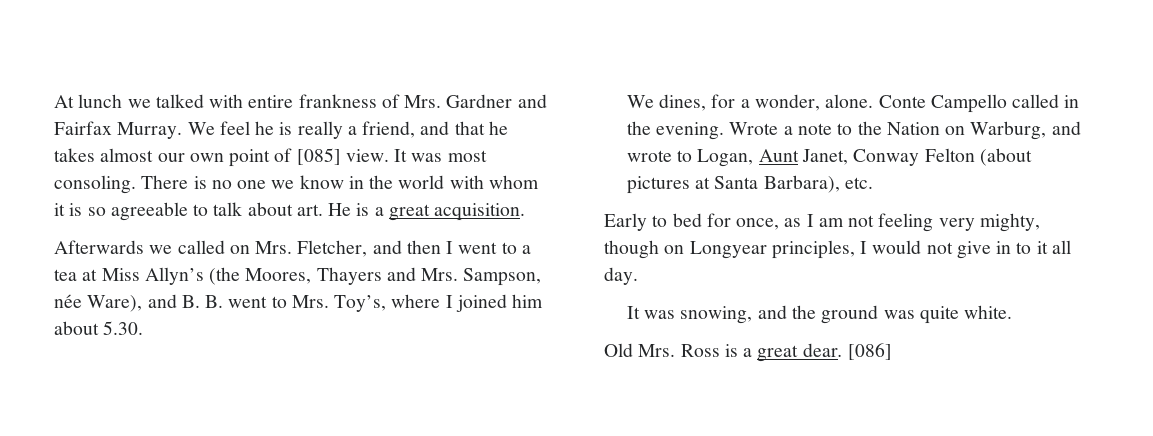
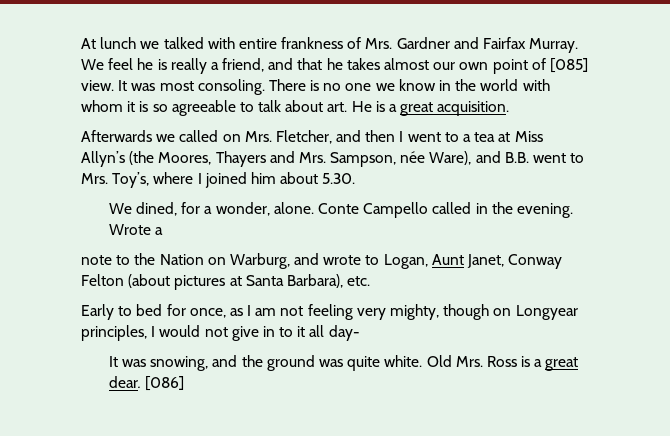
[181,295,224,308] B. B. -> [504,152,529,163] B.B.
[659,94,707,111] dines, -> [136,202,178,216] dined,
(793, 130) none -> (164, 231) //
[604,267,638,285] day. -> [328,325,360,341] day-
(1013, 312) // -> (423, 361) none

